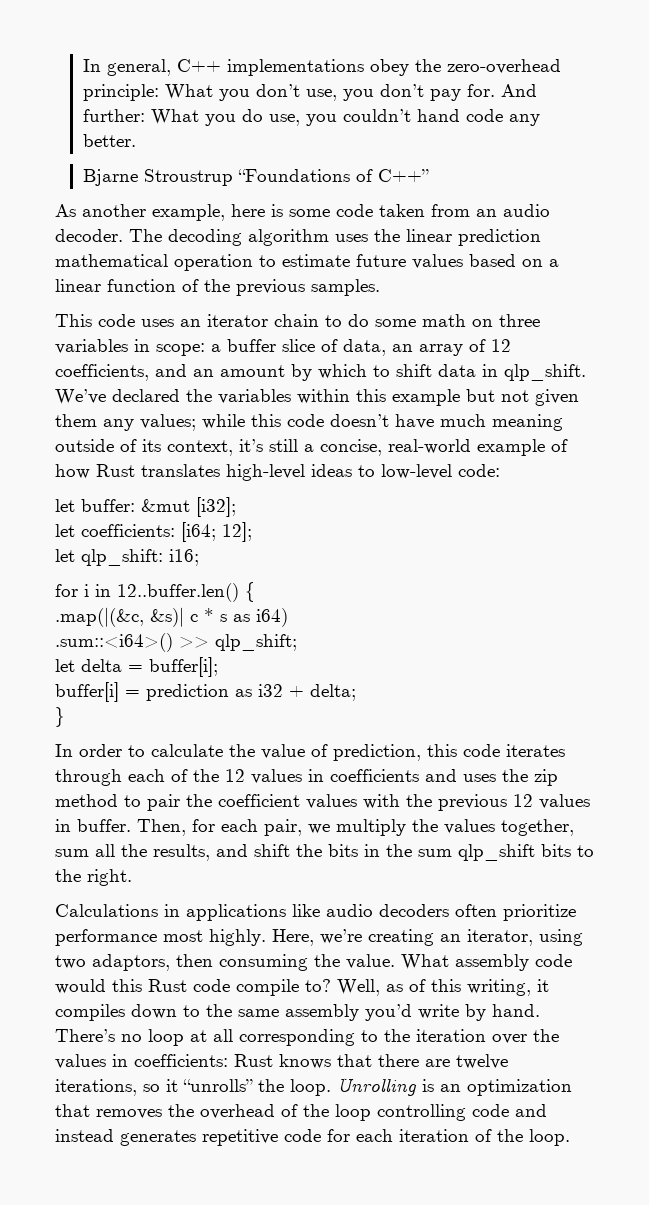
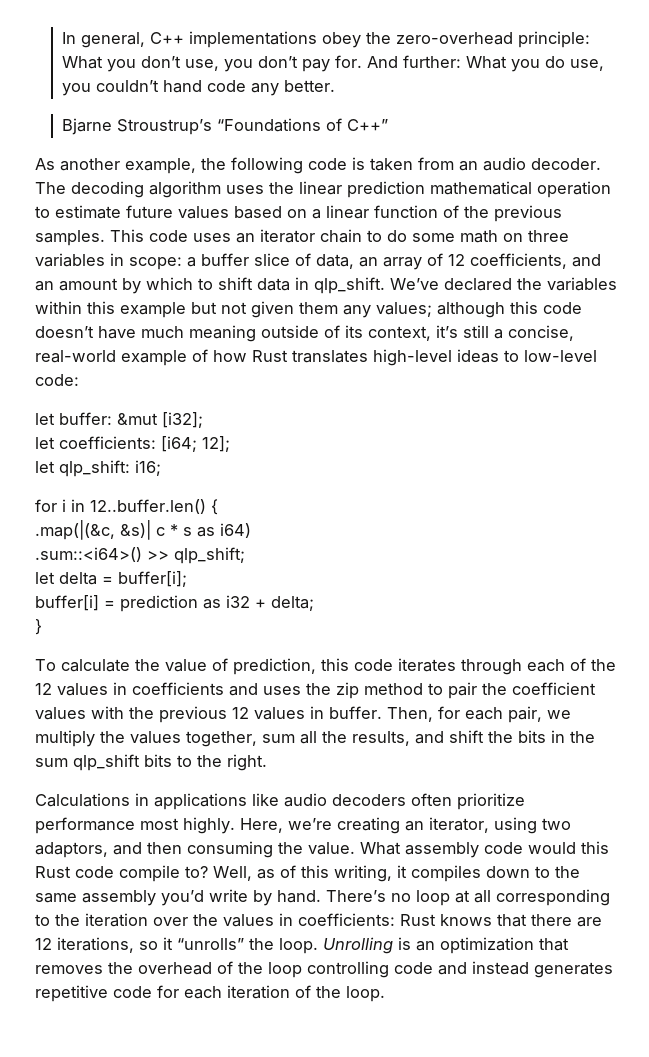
[144,169,234,186] Stroustrup -> [117,119,213,135] Stroustrup’s
[231,204,373,217] here is some code -> [201,157,365,174] the following code is
(380, 287) // -> (105, 238) none
[202,414,245,429] while -> [437,302,505,318] although
[55,744,145,757] In order to -> [35,659,56,671] To
(170, 962) none -> [113,842,142,855] and
[456,1054,508,1069] twelve -> [35,938,52,950] 12

